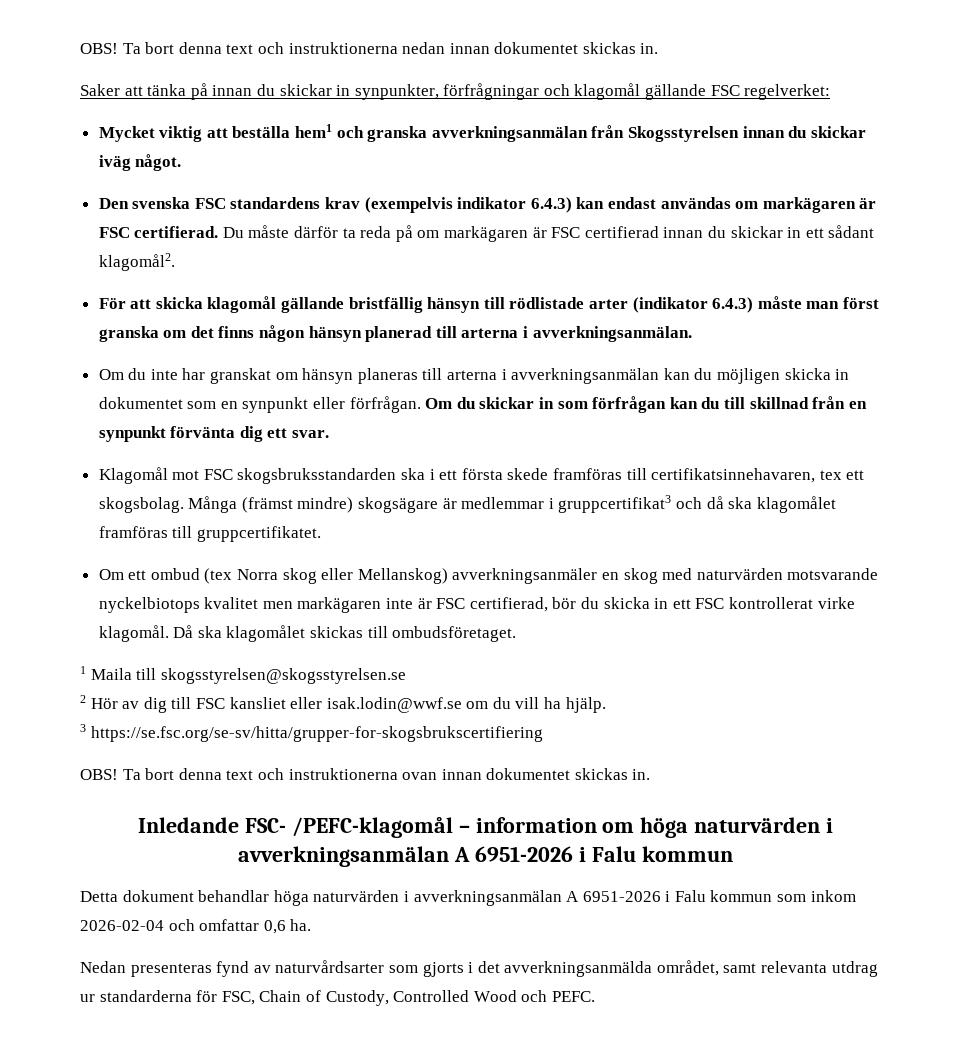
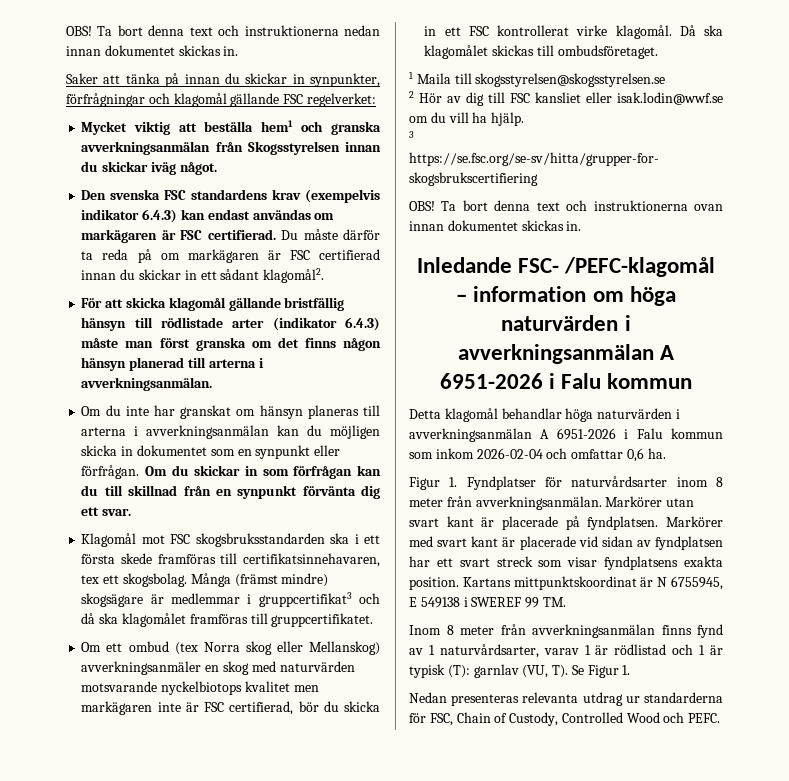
[122,890,194,902] dokument -> [444,408,498,422] klagomål
[80,960,757,977] Nedan presenteras fynd av naturvårdsarter som gjorts i det avverkningsanmälda området, samt -> [409,476,723,490] [409,496,695,510] [409,516,723,530] [409,536,723,550] [409,556,723,570] [409,576,723,590] [409,597,566,608] [409,624,723,638] [409,644,723,658] [409,664,631,678] [409,692,520,706] Figur 1. Fyndplatser för naturvårdsarter inom 8 meter från avverkningsanmälan. Markörer utan svart kant är placerade på fyndplatsen. Markörer med svart kant är placerade vid sidan av fyndplatsen har ett svart streck som visar fyndplatsens exakta position. Kartans mittpunktskoordinat är N 6755945, E 549138 i SWEREF 99 TM. // Inom 8 meter från avverkningsanmälan finns fynd av 1 naturvårdsarter, varav 1 är rödlistad och 1 är typisk (T): garnlav (VU, T). Se Figur 1. // Nedan presenteras

